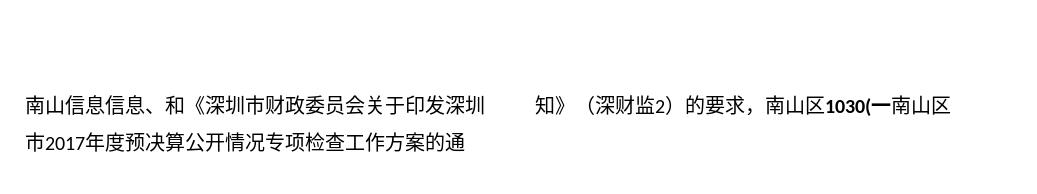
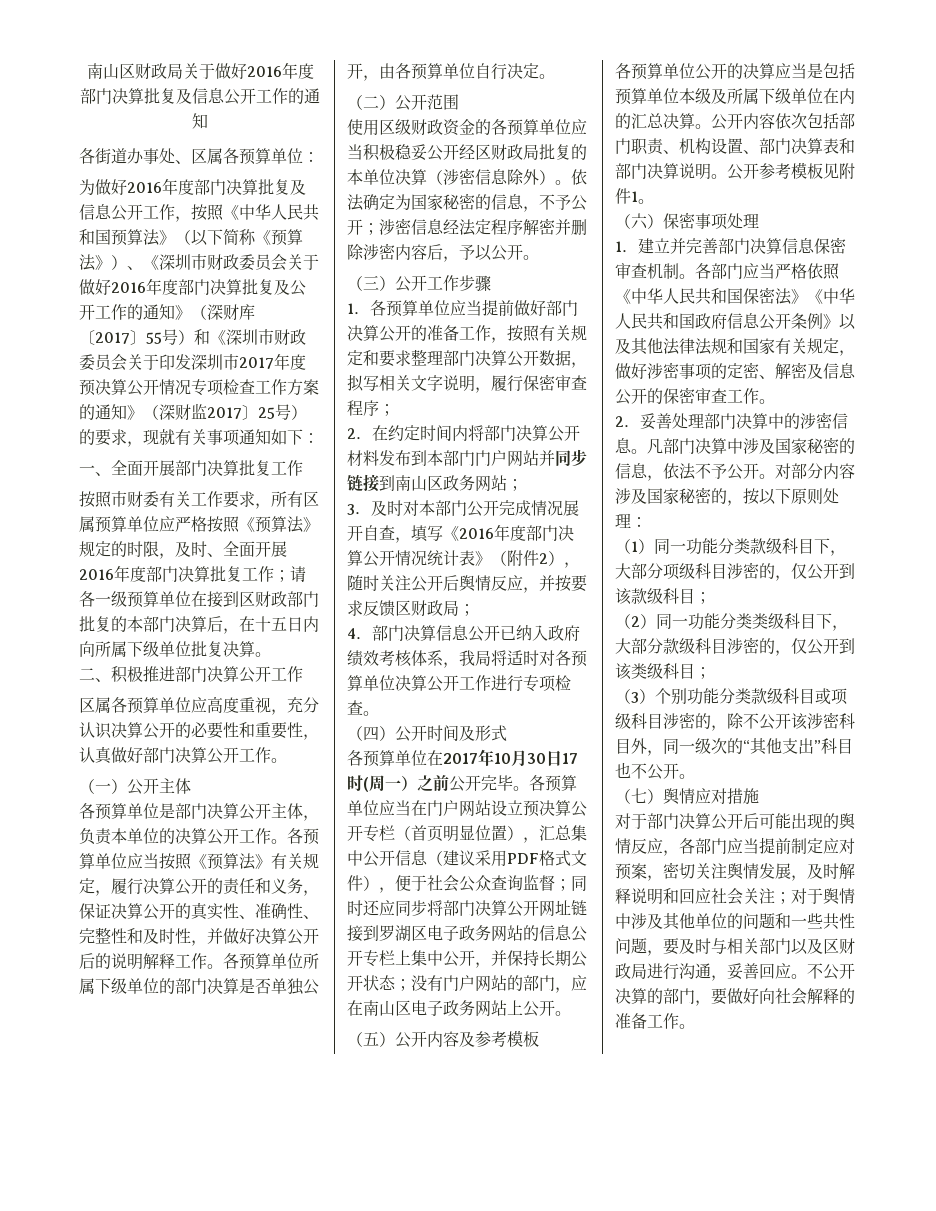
[25,95,165,115] 南山信息信息、 -> [86,62,314,79] [80,88,320,105] [192,113,208,129] [79,148,319,165] [79,178,306,195] [79,204,319,222] [79,229,303,246] [79,254,319,271] [79,278,306,296] [79,304,255,320] [79,329,194,345] 南山区财政局关于做好2016年度部门决算批复及信息公开工作的通知 // 各街道办事处、区属各预算单位： // 为做好2016年度部门决算批复及信息公开工作，按照《中华人民共和国预算法》（以下简称《预算法》）、《深圳市财政委员会关于做好2016年度部门决算批复及公开工作的通知》（深财库〔2017〕55号）
[655,95,951,117] 2）的要求，南山区1030(一南山区 -> [207,404,307,420] [79,429,319,447] [79,460,303,476] [79,491,319,509] [79,516,319,533] [79,541,287,559] [79,565,306,582] [79,591,319,608] [79,616,319,634] [79,641,271,657] [79,666,303,683] [79,696,319,715] [79,722,319,740] [79,746,287,764] [79,778,191,795] [79,803,319,821] [79,828,319,845] [79,853,319,870] [79,878,319,896] [79,902,319,920] [79,927,319,946] [79,953,319,970] [79,978,319,995] [347,63,555,81] [347,94,459,111] [347,119,587,136] [347,144,587,161] [347,168,587,185] [347,193,587,212] [347,218,587,236] [347,243,539,262] [347,275,491,292] [347,299,578,317] [347,325,587,343] [347,349,587,368] [347,374,587,393] [347,400,395,416] [347,425,580,442] [347,449,587,467] [347,474,523,492] [347,500,579,517] [347,524,574,543] [347,550,580,568] [347,575,587,593] [347,600,475,617] [347,624,580,642] [347,650,587,668] [347,675,571,692] [347,700,379,716] [347,725,507,742] [347,749,578,767] [347,775,577,792] [347,800,587,817] [347,825,587,843] [347,850,587,867] [347,874,587,893] [347,900,587,917] [347,925,587,942] [347,950,587,968] [347,975,587,993] [347,1000,571,1017] [347,1030,539,1048] [615,63,855,80] [615,88,855,105] [615,113,855,130] [615,138,855,155] [615,162,855,180] [615,188,654,204] [615,212,759,230] [615,237,846,254] [615,262,840,280] [615,287,855,305] [615,313,856,330] [615,338,855,356] [615,362,856,380] [615,387,775,405] [615,412,848,430] [615,437,855,455] [615,463,855,481] [615,487,839,506] [615,513,647,528] [615,538,846,556] [615,562,855,581] [615,588,711,605] [615,613,848,631] [615,637,855,656] [615,663,711,680] [615,688,848,705] [615,712,855,731] [615,738,853,756] [615,762,695,780] [615,788,759,805] [615,813,855,830] [615,837,855,856] [615,862,855,881] [615,888,855,905] [615,913,855,930] [615,938,855,956] [615,963,855,981] [615,988,855,1006] [615,1013,695,1029] 2017〕25号）的要求，现就有关事项通知如下： // 一、全面开展部门决算批复工作 // 按照市财委有关工作要求，所有区属预算单位应严格按照《预算法》规定的时限，及时、全面开展2016年度部门决算批复工作；请各一级预算单位在接到区财政部门批复的本部门决算后，在十五日内向所属下级单位批复决算。 // 二、积极推进部门决算公开工作 // 区属各预算单位应高度重视，充分认识决算公开的必要性和重要性，认真做好部门决算公开工作。 // （一）公开主体 // 各预算单位是部门决算公开主体，负责本单位的决算公开工作。各预算单位应当按照《预算法》有关规定，履行决算公开的责任和义务，保证决算公开的真实性、准确性、完整性和及时性，并做好决算公开后的说明解释工作。各预算单位所属下级单位的部门决算是否单独公开，由各预算单位自行决定。 // （二）公开范围 // 使用区级财政资金的各预算单位应当积极稳妥公开经区财政局批复的本单位决算（涉密信息除外）。依法确定为国家秘密的信息，不予公开；涉密信息经法定程序解密并删除涉密内容后，予以公开。 // （三）公开工作步骤 // 1．各预算单位应当提前做好部门决算公开的准备工作，按照有关规定和要求整理部门决算公开数据，拟写相关文字说明，履行保密审查程序； // 2．在约定时间内将部门决算公开材料发布到本部门门户网站并同步链接到南山区政务网站； // 3．及时对本部门公开完成情况展开自查，填写《2016年度部门决算公开情况统计表》（附件2），随时关注公开后舆情反应，并按要求反馈区财政局； // 4．部门决算信息公开已纳入政府绩效考核体系，我局将适时对各预算单位决算公开工作进行专项检查。 // （四）公开时间及形式 // 各预算单位在2017年10月30日17时(周一）之前公开完毕。各预算单位应当在门户网站设立预决算公开专栏（首页明显位置），汇总集中公开信息（建议采用PDF格式文件），便于社会公众查询监督；同时还应同步将部门决算公开网址链接到罗湖区电子政务网站的信息公开专栏上集中公开，并保持长期公开状态；没有门户网站的部门，应在南山区电子政务网站上公开。 // （五）公开内容及参考模板 // 各预算单位公开的决算应当是包括预算单位本级及所属下级单位在内的汇总决算。公开内容依次包括部门职责、机构设置、部门决算表和部门决算说明。公开参考模板见附件1。 // （六）保密事项处理 // 1．建立并完善部门决算信息保密审查机制。各部门应当严格依照《中华人民共和国保密法》《中华人民共和国政府信息公开条例》以及其他法律法规和国家有关规定，做好涉密事项的定密、解密及信息公开的保密审查工作。 // 2．妥善处理部门决算中的涉密信息。凡部门决算中涉及国家秘密的信息，依法不予公开。对部分内容涉及国家秘密的，按以下原则处理： // （1）同一功能分类款级科目下，大部分项级科目涉密的，仅公开到该款级科目； // （2）同一功能分类类级科目下，大部分款级科目涉密的，仅公开到该类级科目； // （3）个别功能分类款级科目或项级科目涉密的，除不公开该涉密科目外，同一级次的“其他支出”科目也不公开。 // （七）舆情应对措施 // 对于部门决算公开后可能出现的舆情反应，各部门应当提前制定应对预案，密切关注舆情发展，及时解释说明和回应社会关注；对于舆情中涉及其他单位的问题和一些共性问题，要及时与相关部门以及区财政局进行沟通，妥善回应。不公开决算的部门，要做好向社会解释的准备工作。

